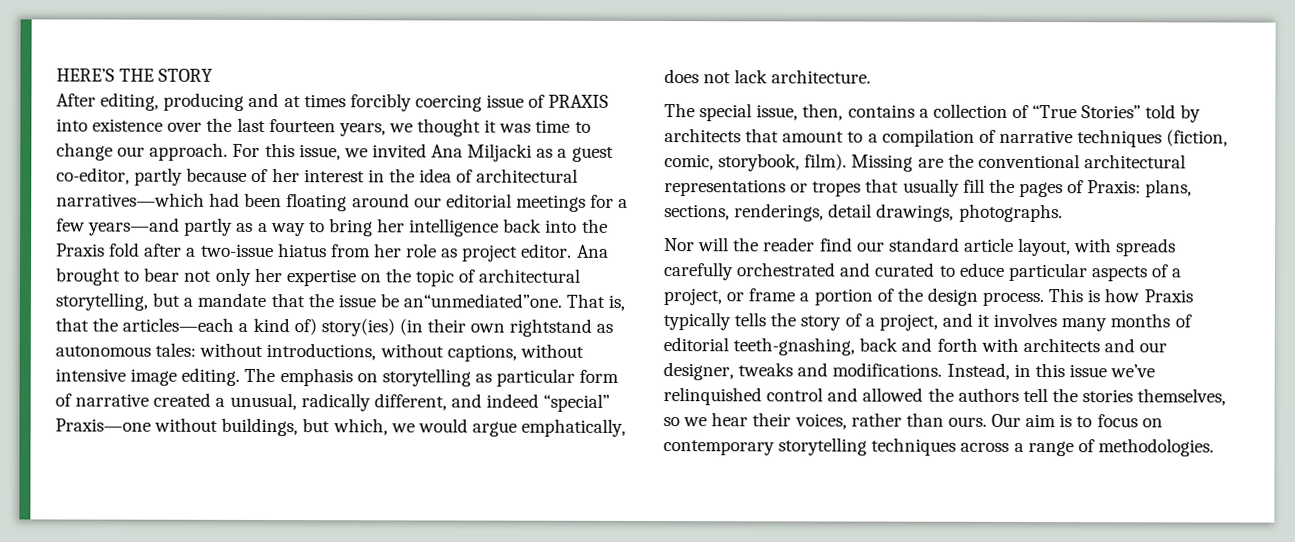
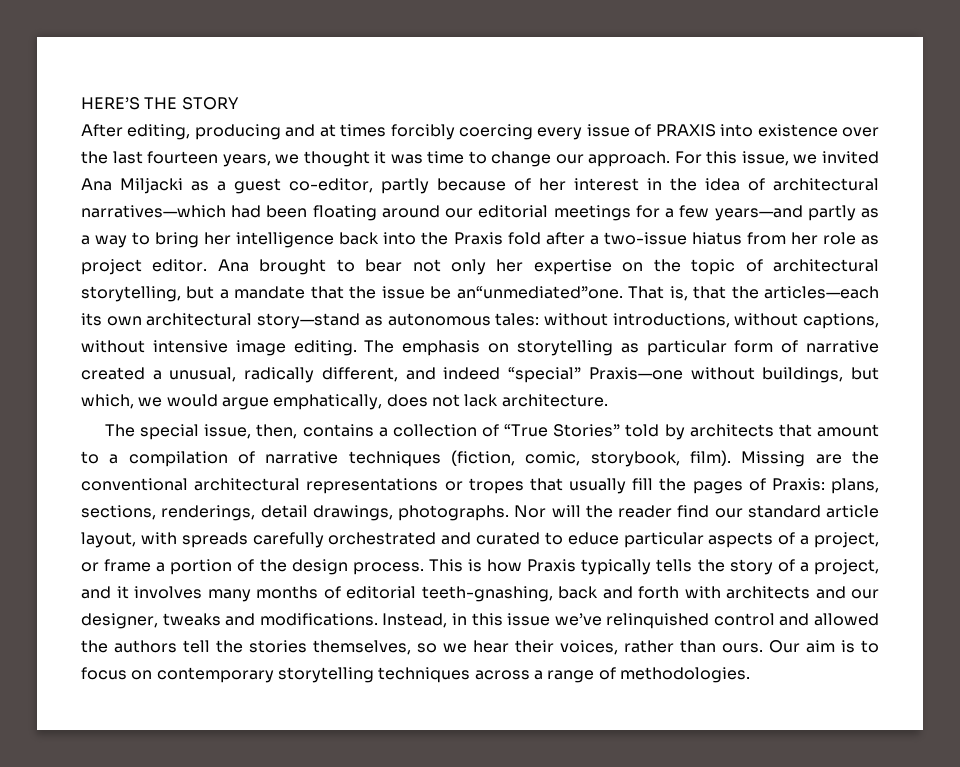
(482, 103) none -> [537,127,583,140] every
[238,317,593,337] a kind of) story(ies) (in their own rightstand -> [81,313,361,329] its own architectural story—stand
(1063, 213) // -> (509, 513) none

